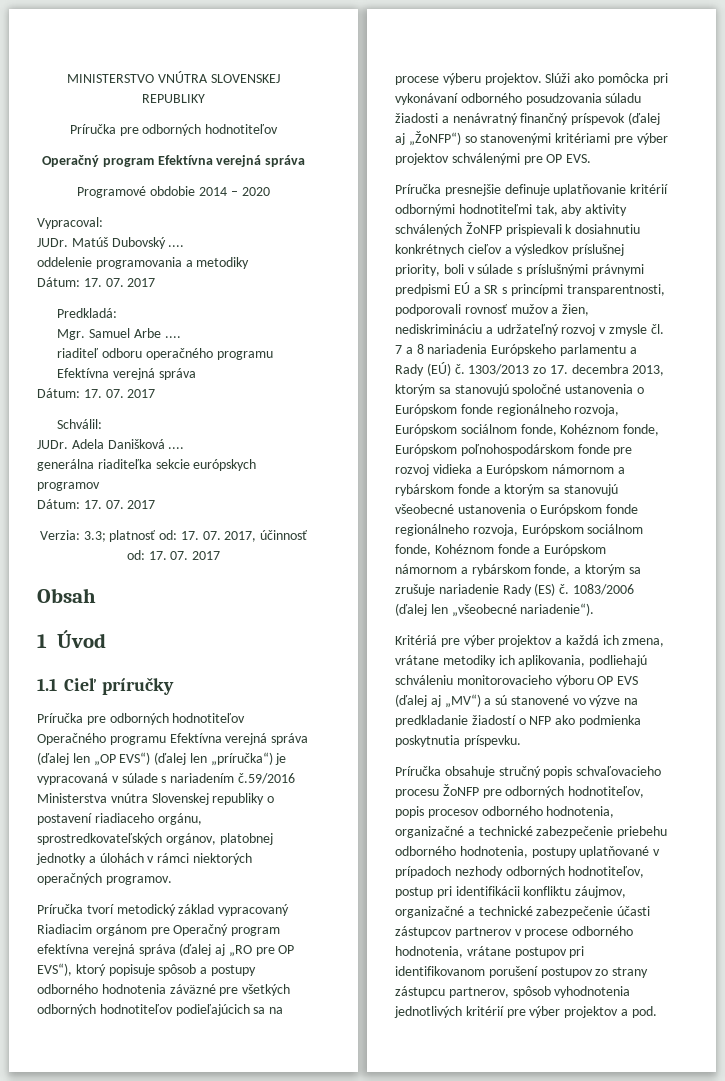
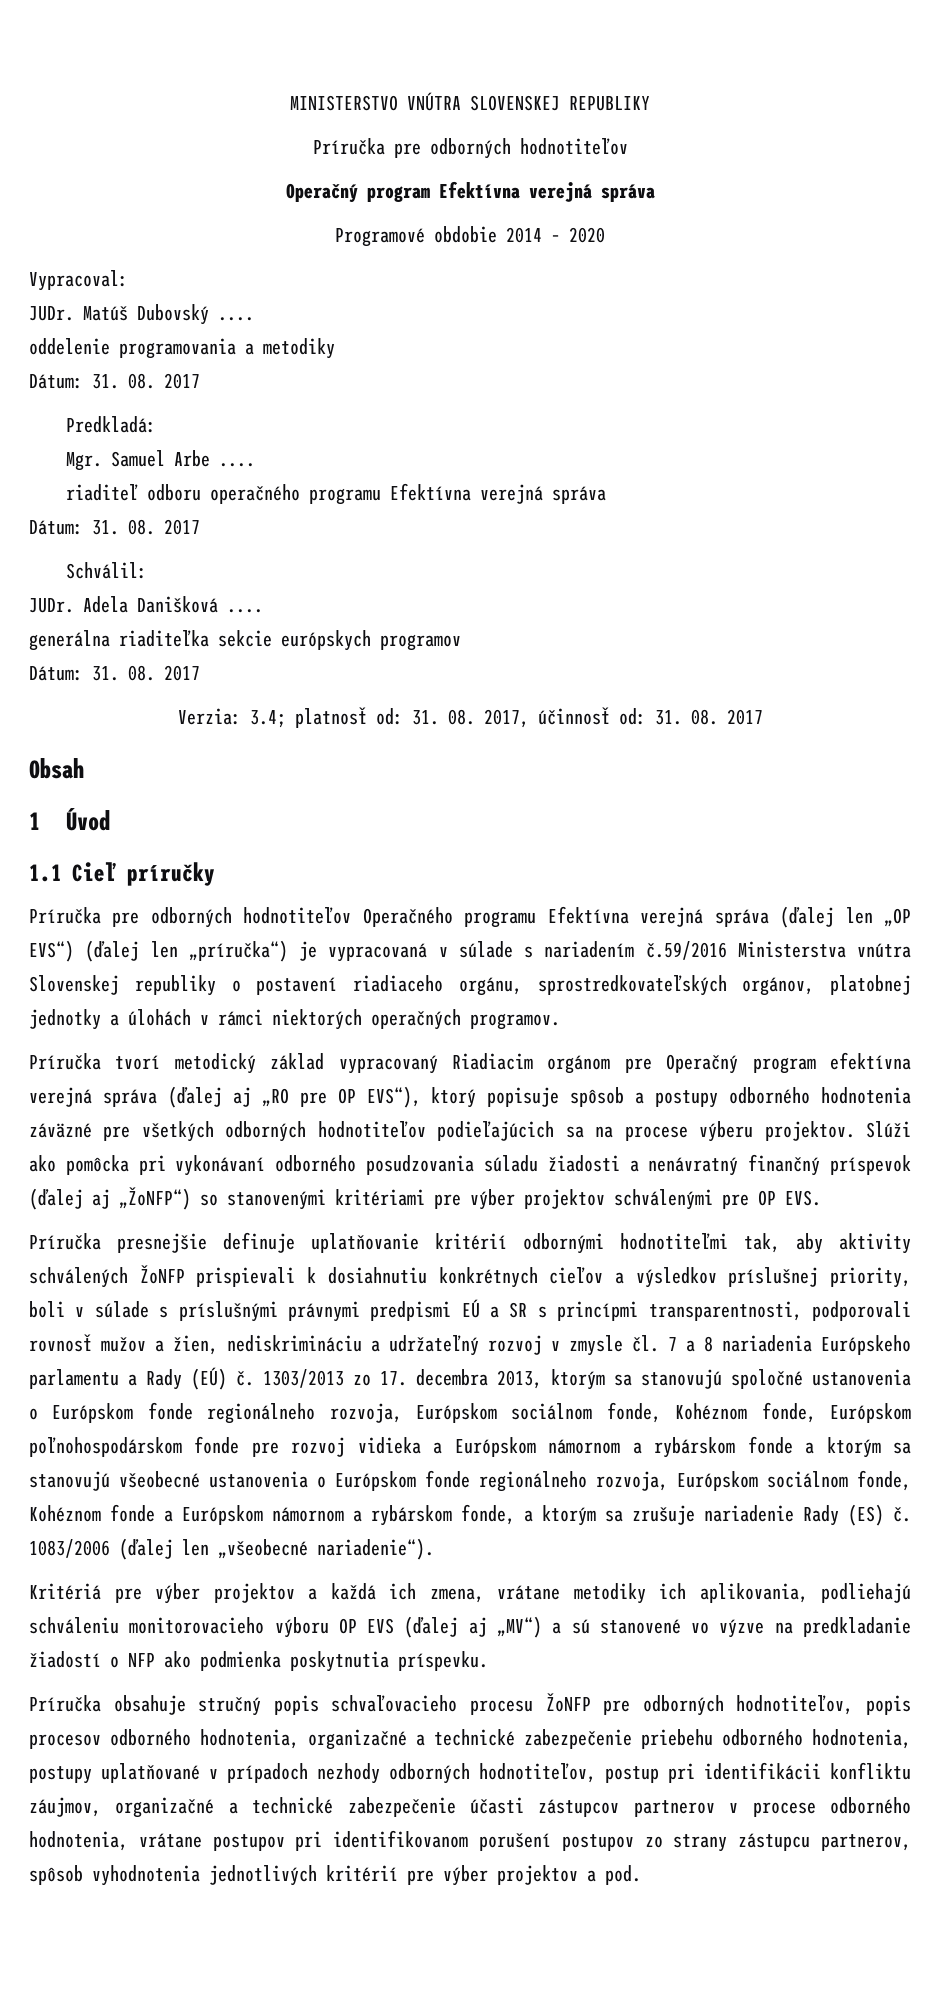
[83,278,124,287] 17. 07. -> [92,373,155,389] 31. 08.
[83,389,124,398] 17. 07. -> [92,519,155,535] 31. 08.
[83,500,124,509] 17. 07. -> [92,665,155,681] 31. 08.
[83,531,106,542] 3.3; -> [249,710,286,728] 3.4;
[180,531,221,540] 17. 07. -> [411,709,475,725] 31. 08.
[148,551,189,560] 17. 07. -> [654,709,718,725] 31. 08.

